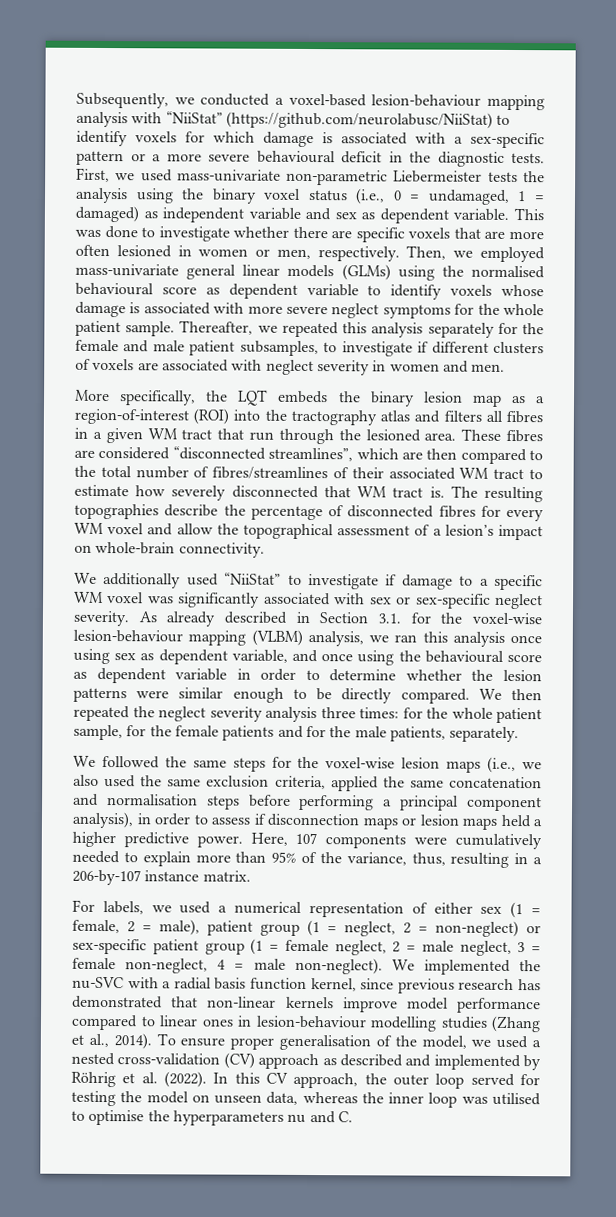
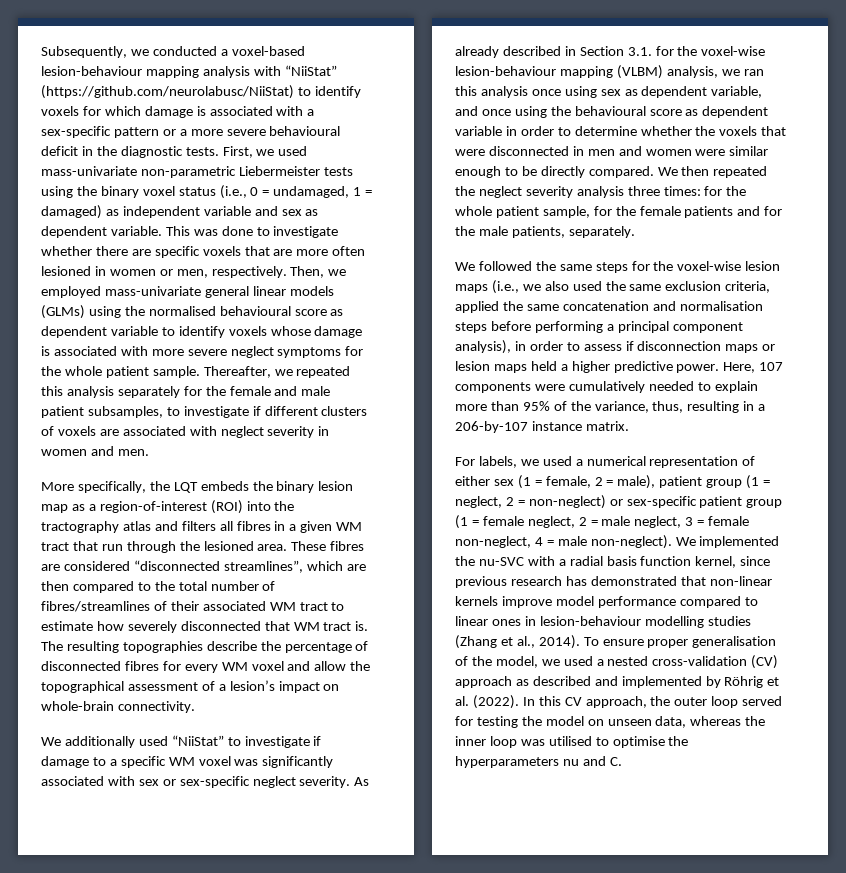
[523,171,545,183] [75,187,128,204] the analysis -> (353, 171) none
[502,669,542,682] [73,687,127,703] lesion patterns -> [719,126,787,136] [455,146,692,156] voxels that were disconnected in men and women

